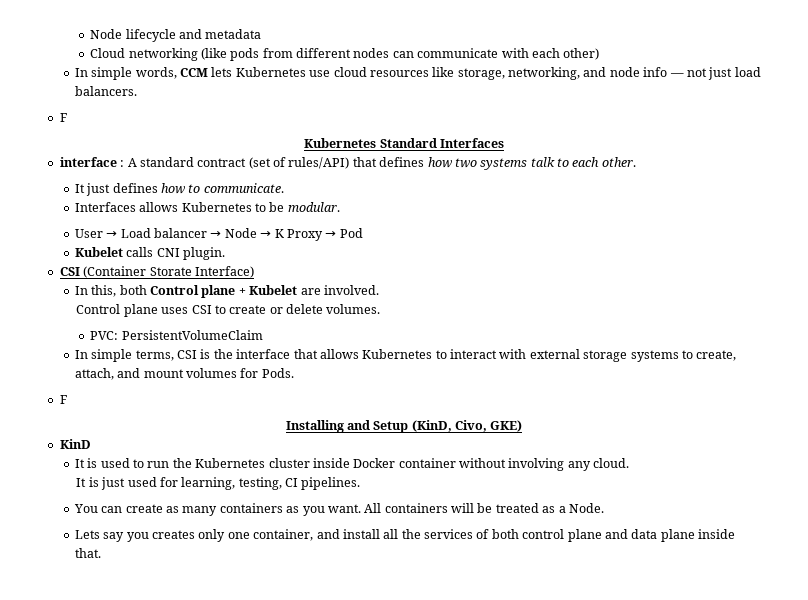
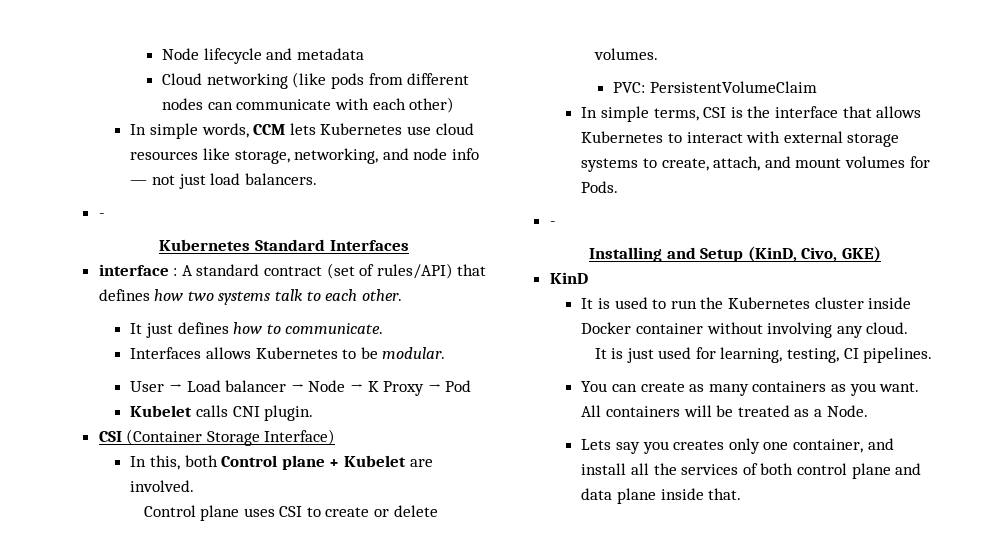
[59,113,67,122] F -> [98,213,105,218] -
[149,267,192,276] Storate -> [206,431,260,446] Storage
[59,395,67,404] F -> [549,221,556,226] -

